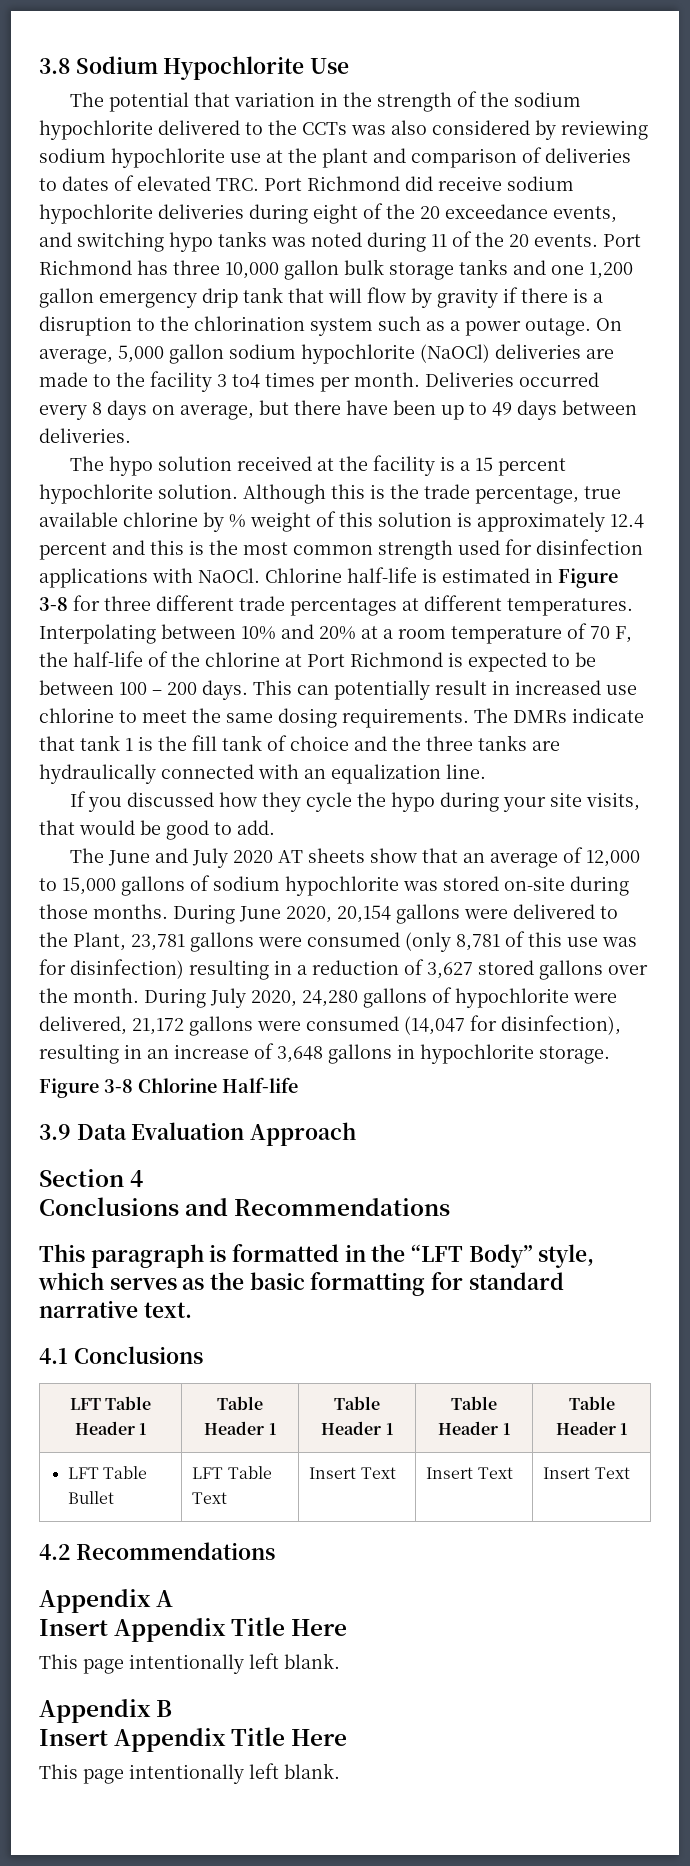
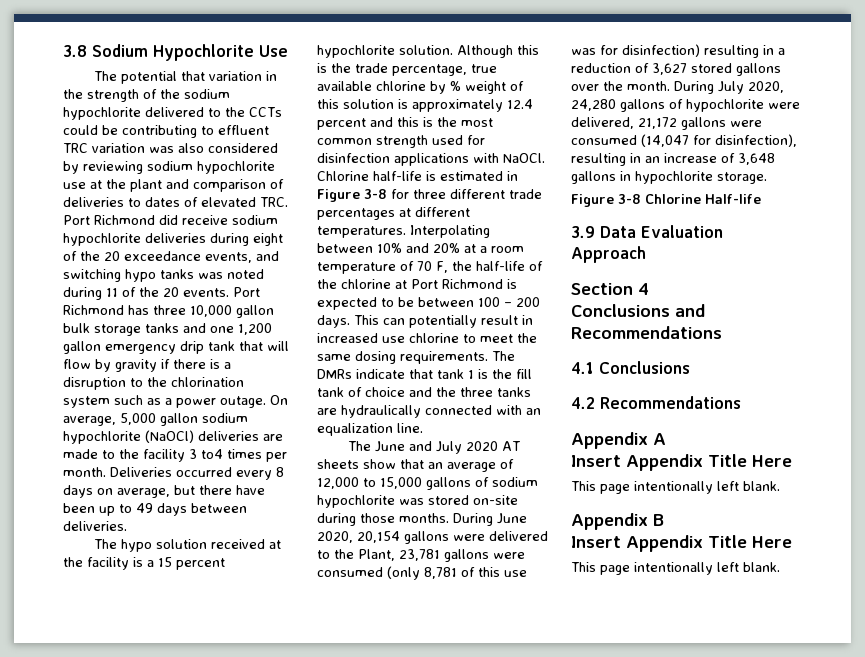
(347, 128) none -> [63,125,269,138] [63,143,145,153] could be contributing to effluent TRC variation
[70,791,641,812] [39,820,275,840] // If you discussed how they cycle the hypo during your site visits, that would be good to add. -> (423, 428) none
[39,1244,595,1268] [38,1272,564,1296] [39,1300,192,1318] [39,1346,203,1364] [69,1396,152,1410] [74,1421,147,1435] [217,1396,263,1410] [204,1421,276,1435] [334,1396,381,1410] [321,1421,393,1435] [451,1396,498,1410] [438,1421,510,1435] [568,1396,615,1410] [555,1421,628,1435] [67,1466,148,1479] [67,1491,114,1504] [192,1466,272,1479] [192,1492,228,1504] [309,1467,396,1479] [426,1467,513,1479] [543,1467,630,1479] This paragraph is formatted in the “LFT Body” style, which serves as the basic formatting for standard narrative text. // 4.1 Conclusions // LFT Table Header 1 | Table Header 1 | Table Header 1 | Table Header 1 | Table Header 1 // LFT Table Bullet | LFT Table Text | Insert Text | Insert Text | Insert Text -> [571,361,690,374] 4.1 Conclusions

